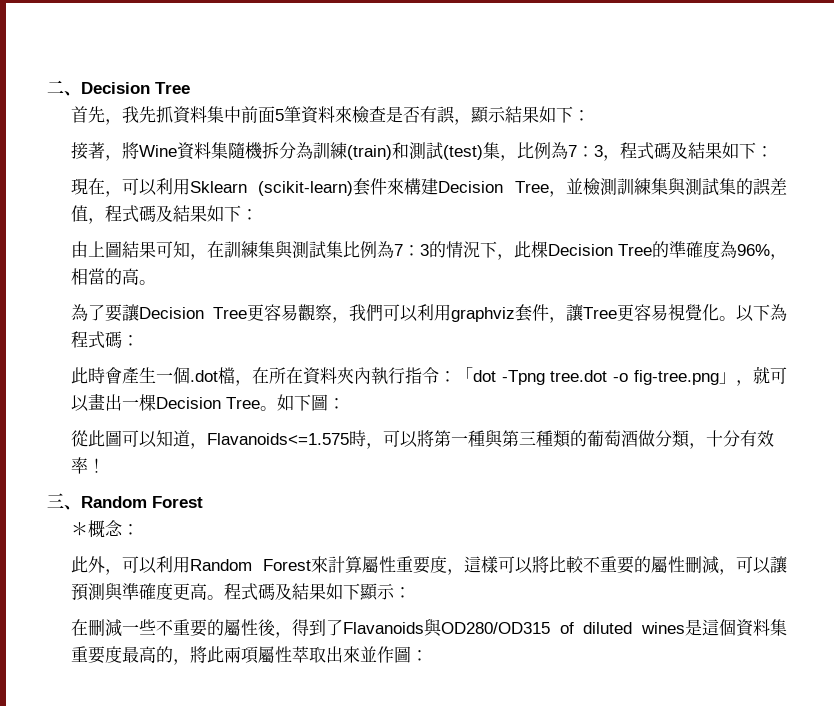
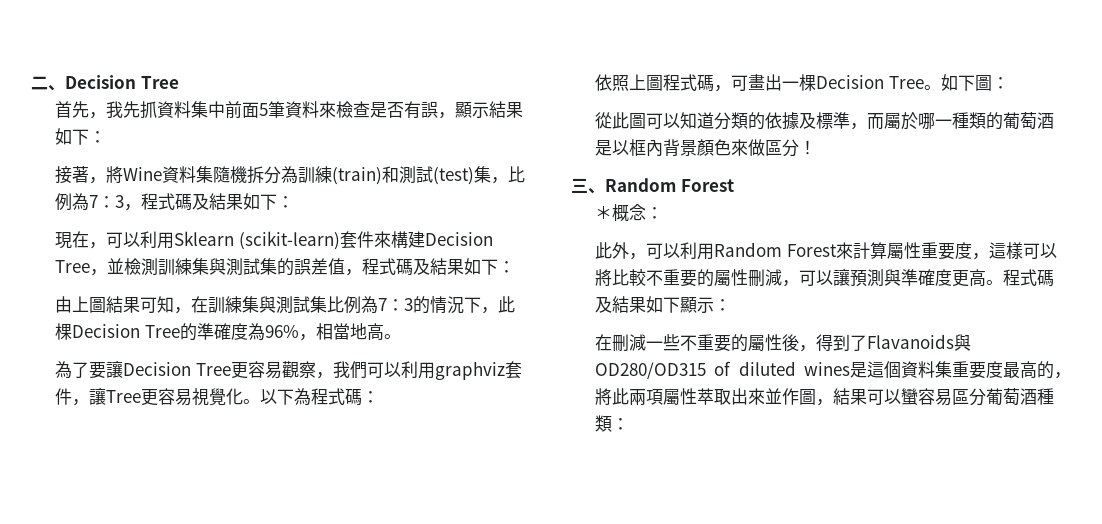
[104,268,122,285] 的 -> [349,323,367,340] 地
[70,366,787,386] [70,395,89,412] 此時會產生一個.dot檔，在所在資料夾內執行指令：「dot -Tpng tree.dot -o fig-tree.png」，就可以 -> [595,74,749,92] 依照上圖程式碼，可
[189,430,774,449] [70,457,88,474] ，Flavanoids<=1.575時，可以將第一種與第三種類的葡萄酒做分類，十分有效率 -> [714,112,1055,130] [595,139,800,157] 分類的依據及標準，而屬於哪一種類的葡萄酒是以框內背景顏色來做區分
(411, 654) none -> [816,388,1055,406] [595,415,613,432] ，結果可以蠻容易區分葡萄酒種類

